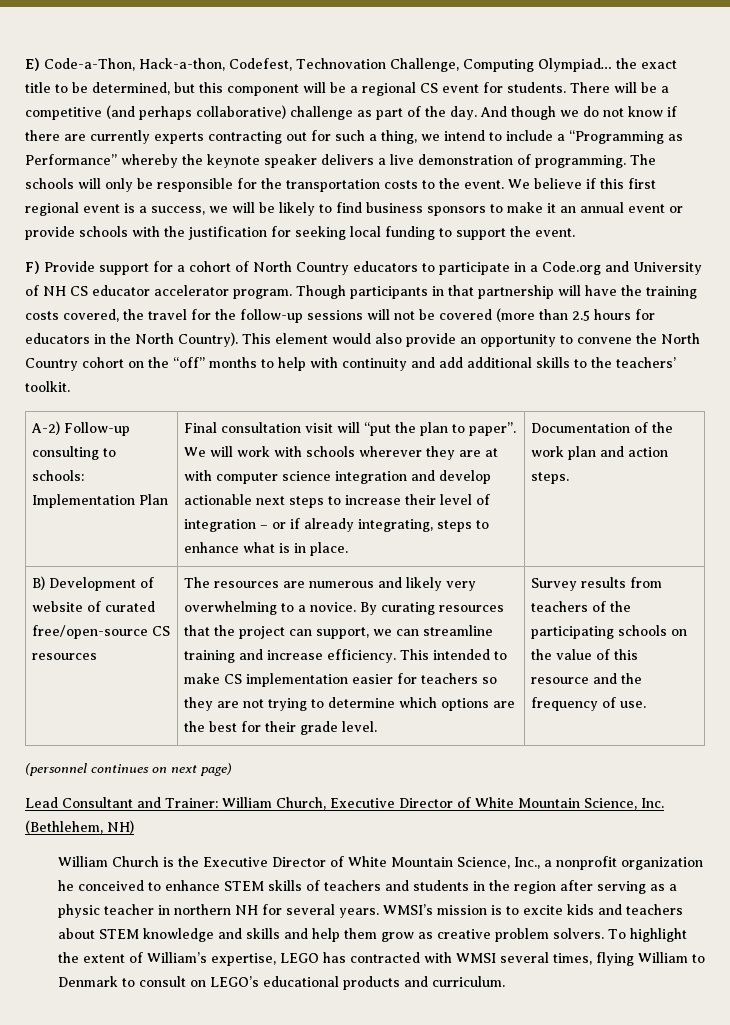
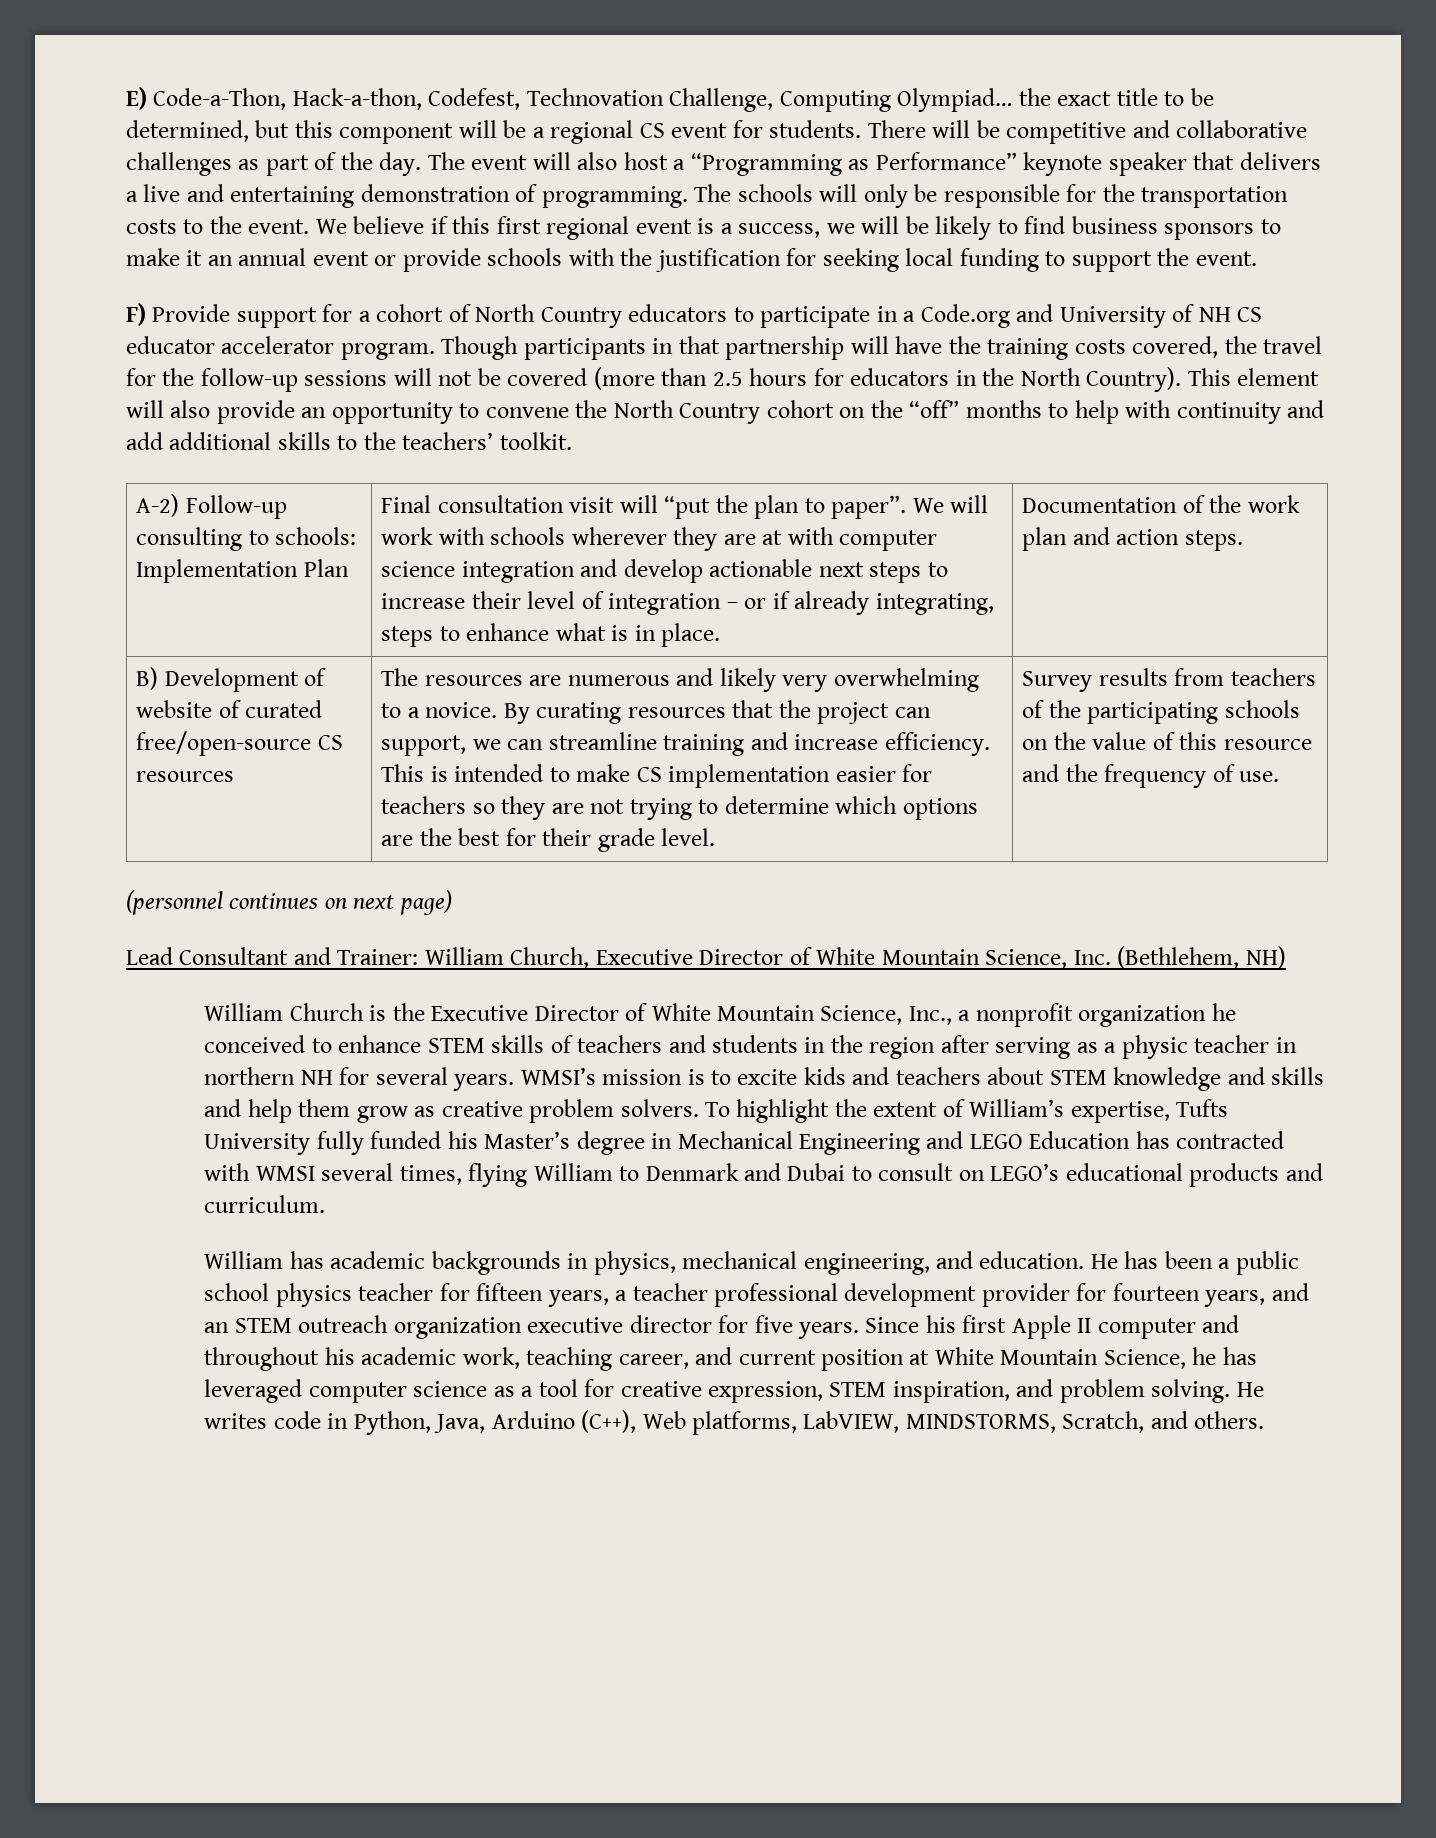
[661,86,669,93] [25,105,353,120] a competitive (and perhaps collaborative) challenge -> [1006,120,1308,144] [126,152,232,176] competitive and collaborative challenges
[480,106,677,120] [25,130,553,144] And though we do not know if there are currently experts contracting out for such a thing, we intend to include -> [427,152,668,170] The event will also host
[121,154,203,168] whereby the -> (1017, 161) none
(317, 161) none -> [1193,152,1235,170] that
(414, 159) none -> [186,184,355,208] and entertaining
[332,333,371,344] would -> [126,400,164,418] will
(429, 654) none -> [430,766,448,782] is
[279,953,319,963] LEGO -> [1176,1099,1229,1117] [204,1131,1131,1155] Tufts University fully funded his Master’s degree in Mechanical Engineering and LEGO Education
(118, 981) none -> [743,1163,846,1181] and Dubai
(505, 981) none -> [204,1251,1299,1275] [204,1283,1309,1307] [204,1315,1240,1339] [204,1347,1257,1371] [204,1379,1264,1403] [204,1410,1265,1435] // William has academic backgrounds in physics, mechanical engineering, and education. He has been a public school physics teacher for fifteen years, a teacher professional development provider for fourteen years, and an STEM outreach organization executive director for five years. Since his first Apple II computer and throughout his academic work, teaching career, and current position at White Mountain Science, he has leveraged computer science as a tool for creative expression, STEM inspiration, and problem solving. He writes code in Python, Java, Arduino (C++), Web platforms, LabVIEW, MINDSTORMS, Scratch, and others.

